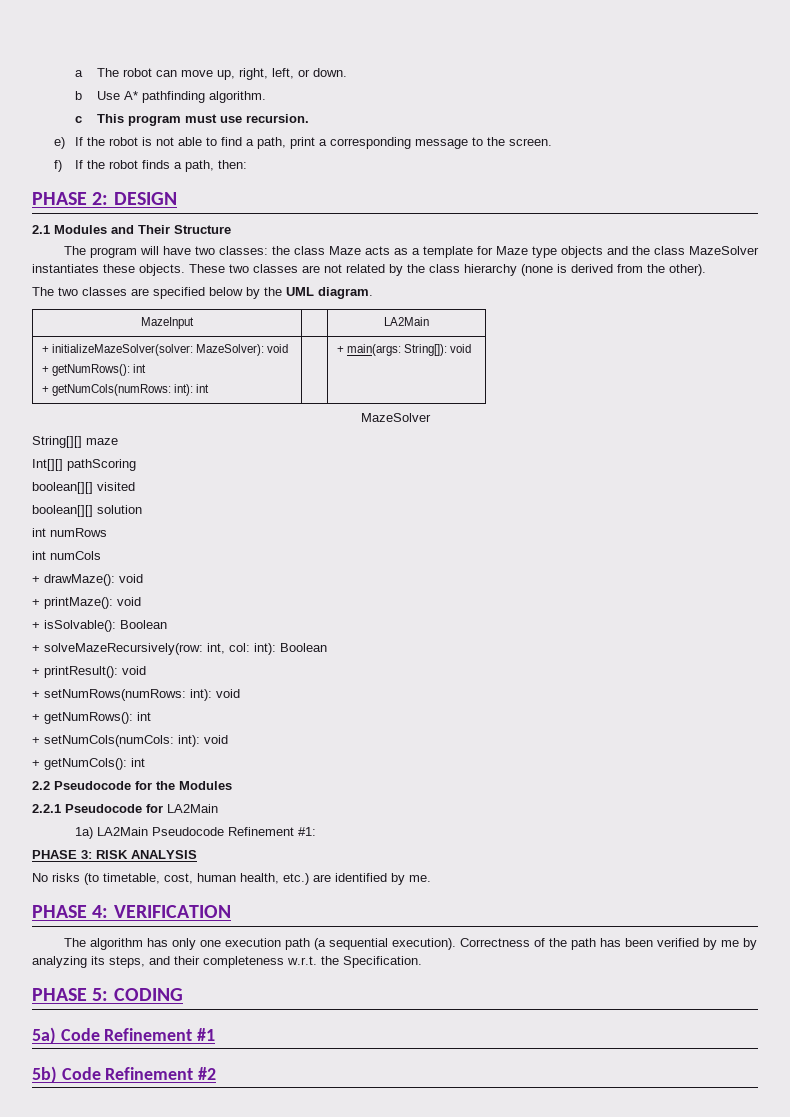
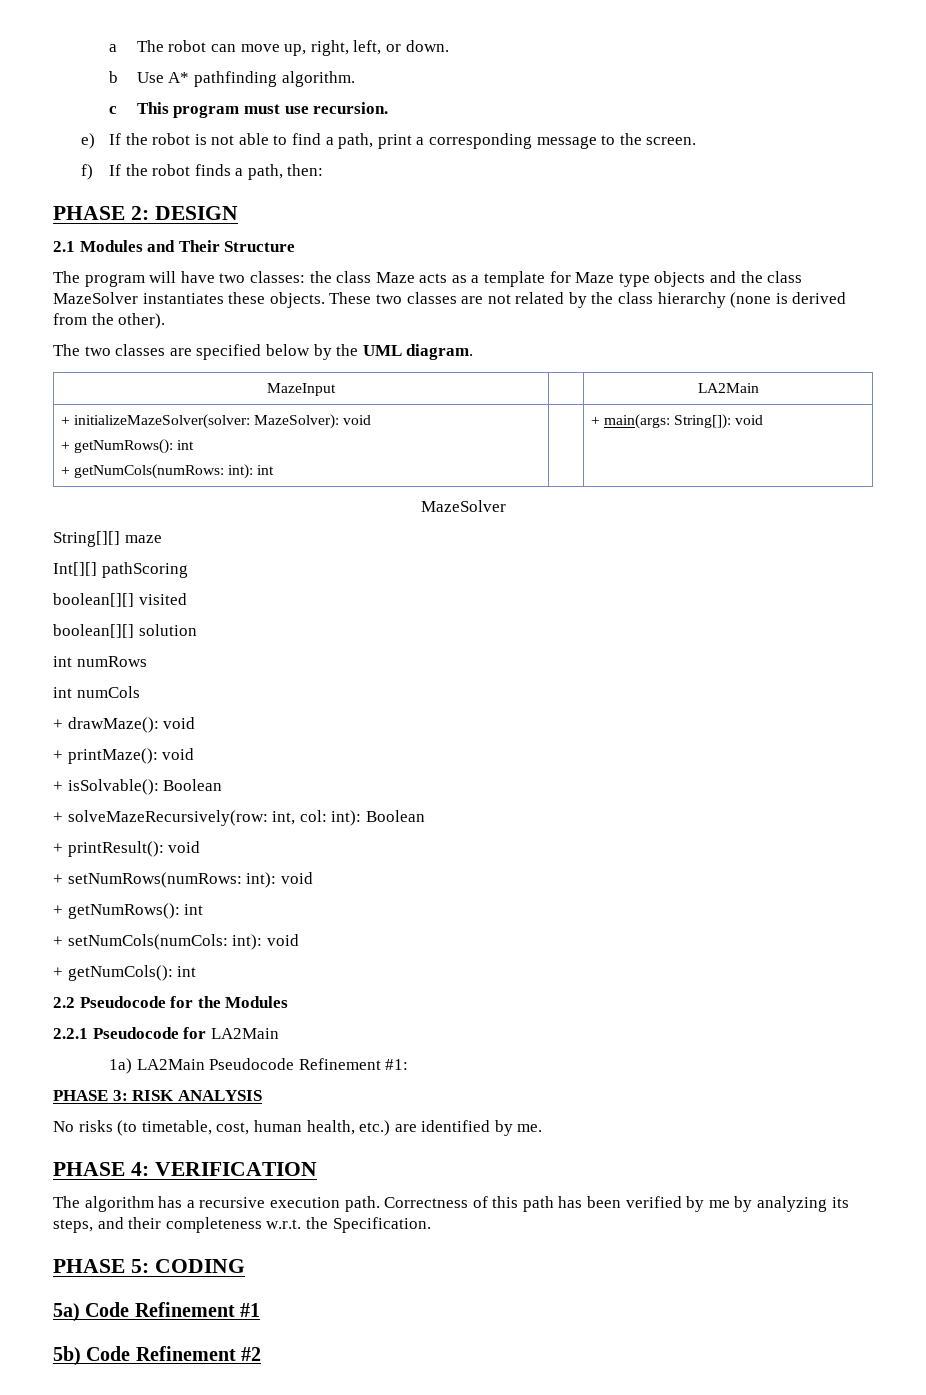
[171,938,456,950] only one execution path (a sequential execution). -> [186,1196,380,1212] a recursive execution path.
[548,938,567,947] the -> [492,1196,519,1208] this

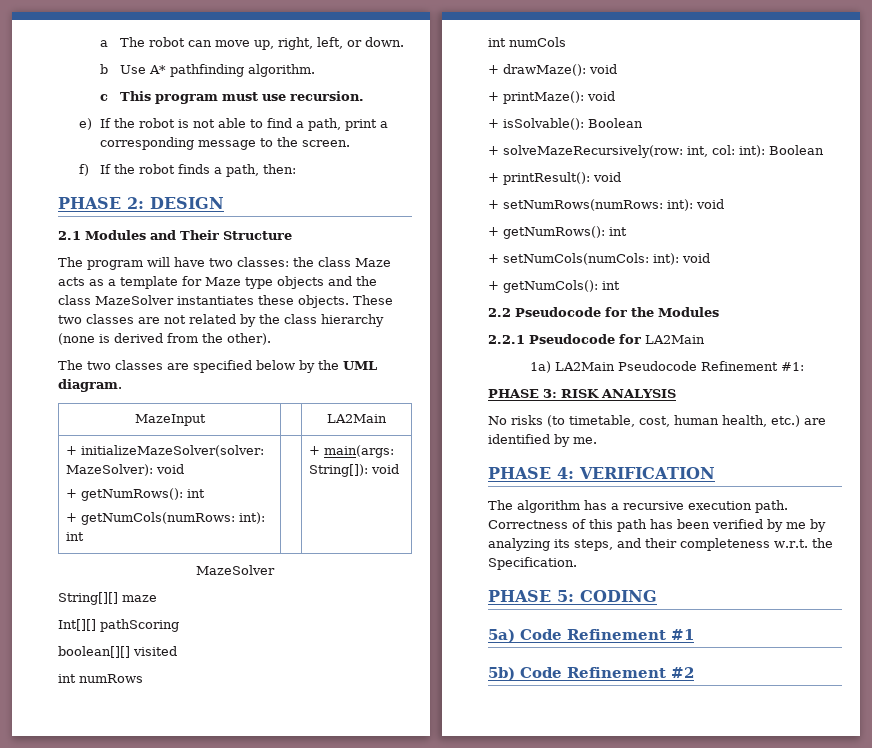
[53,624,197,638] // boolean[][] solution -> (177, 651) none

